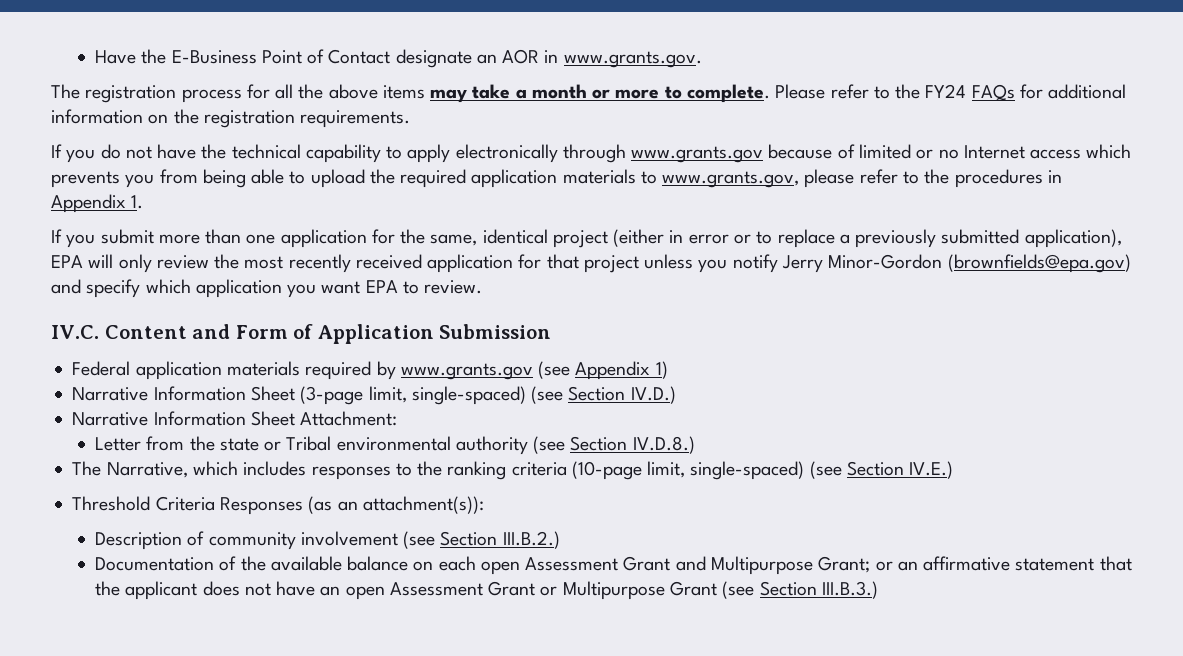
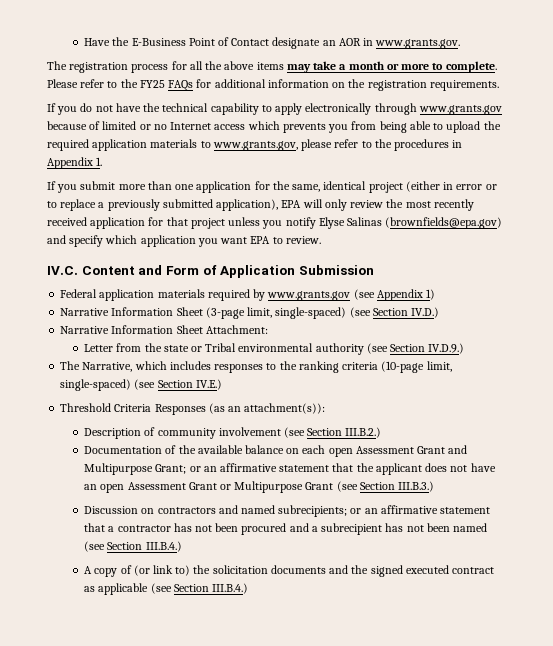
[925,84,967,98] FY24 -> [139,80,165,88] FY25
[781,254,943,273] Jerry Minor-Gordon -> [318,217,383,229] Elyse Salinas
[632,436,695,454] IV.D.8.) -> [428,343,465,354] IV.D.9.)
(878, 590) none -> [84,505,491,517] [84,523,488,535] [84,541,182,552] [84,565,495,577] [84,583,249,595] // Discussion on contractors and named subrecipients; or an affirmative statement that a contractor has not been procured and a subrecipient has not been named (see Section III.B.4.) // A copy of (or link to) the solicitation documents and the signed executed contract as applicable (see Section III.B.4.)

